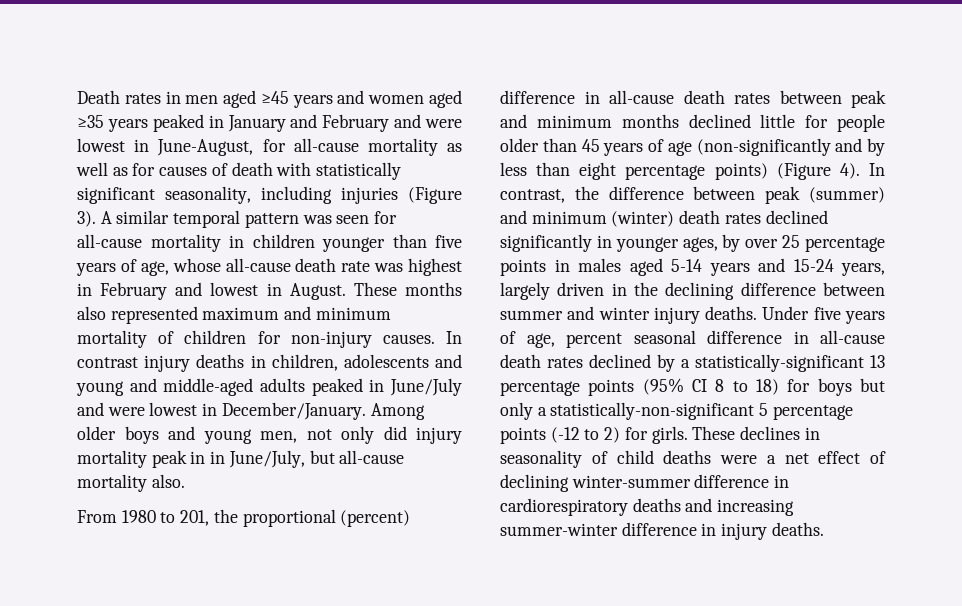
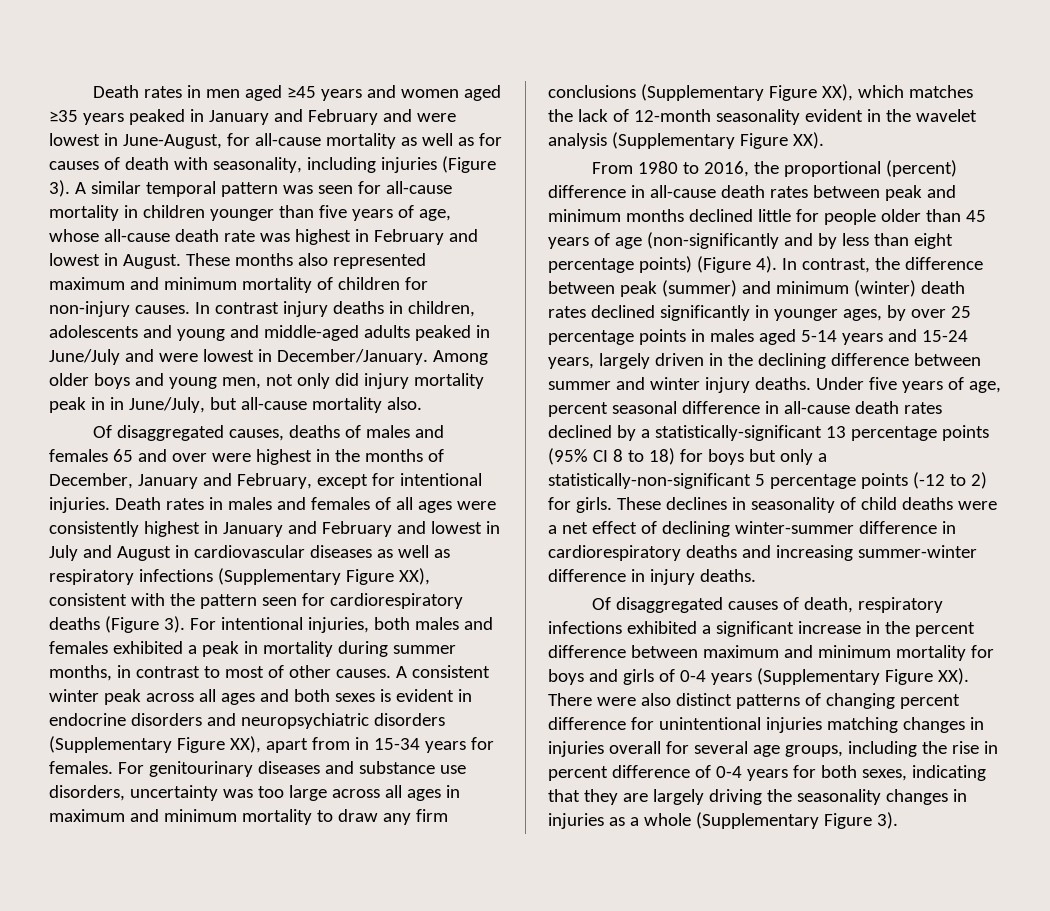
[316,162,402,180] [77,187,155,204] statistically significant -> (208, 163) none
(185, 481) none -> [93,425,445,441] [49,449,444,465] [49,473,482,489] [49,497,496,513] [49,521,500,537] [49,545,450,561] [49,568,430,585] [49,593,463,609] [49,616,493,633] [49,641,456,657] [49,665,490,681] [49,689,472,705] [49,713,445,729] [49,736,494,753] [49,761,466,777] [49,785,460,801] [49,809,448,825] [548,84,973,101] [548,109,977,125] [548,132,824,149] // Of disaggregated causes, deaths of males and females 65 and over were highest in the months of December, January and February, except for intentional injuries. Death rates in males and females of all ages were consistently highest in January and February and lowest in July and August in cardiovascular diseases as well as respiratory infections (Supplementary Figure XX), consistent with the pattern seen for cardiorespiratory deaths (Figure 3). For intentional injuries, both males and females exhibited a peak in mortality during summer months, in contrast to most of other causes. A consistent winter peak across all ages and both sexes is evident in endocrine disorders and neuropsychiatric disorders (Supplementary Figure XX), apart from in 15-34 years for females. For genitourinary diseases and substance use disorders, uncertainty was too large across all ages in maximum and minimum mortality to draw any firm conclusions (Supplementary Figure XX), which matches the lack of 12-month seasonality evident in the wavelet analysis (Supplementary Figure XX).
[180,510,210,526] 201, -> [704,161,750,177] 2016,
(824, 529) none -> [592,597,944,613] [548,621,975,637] [548,645,994,661] [548,668,969,685] [548,693,960,709] [548,717,984,733] [548,741,998,757] [548,765,986,781] [548,789,967,805] [548,812,898,829] // Of disaggregated causes of death, respiratory infections exhibited a significant increase in the percent difference between maximum and minimum mortality for boys and girls of 0-4 years (Supplementary Figure XX). There were also distinct patterns of changing percent difference for unintentional injuries matching changes in injuries overall for several age groups, including the rise in percent difference of 0-4 years for both sexes, indicating that they are largely driving the seasonality changes in injuries as a whole (Supplementary Figure 3).

